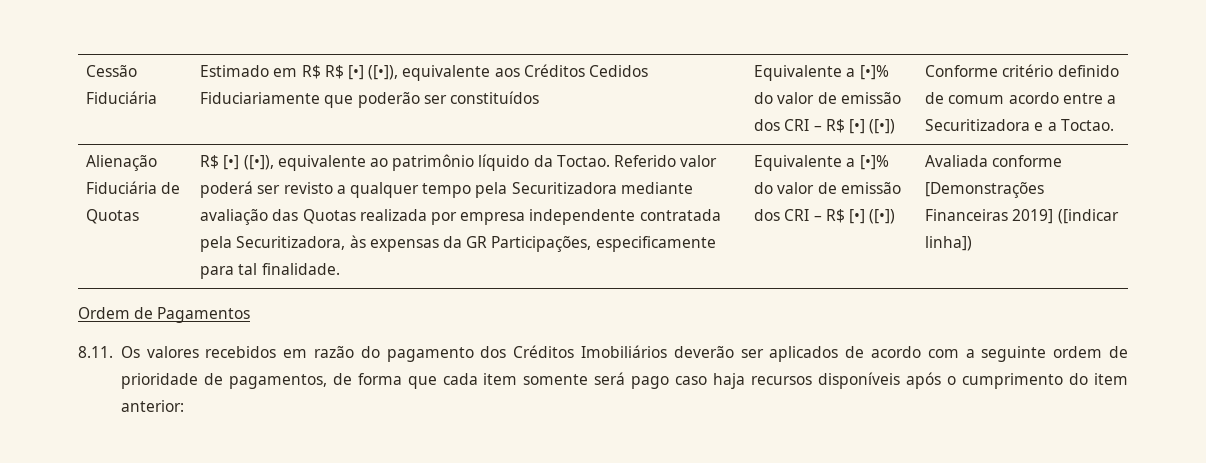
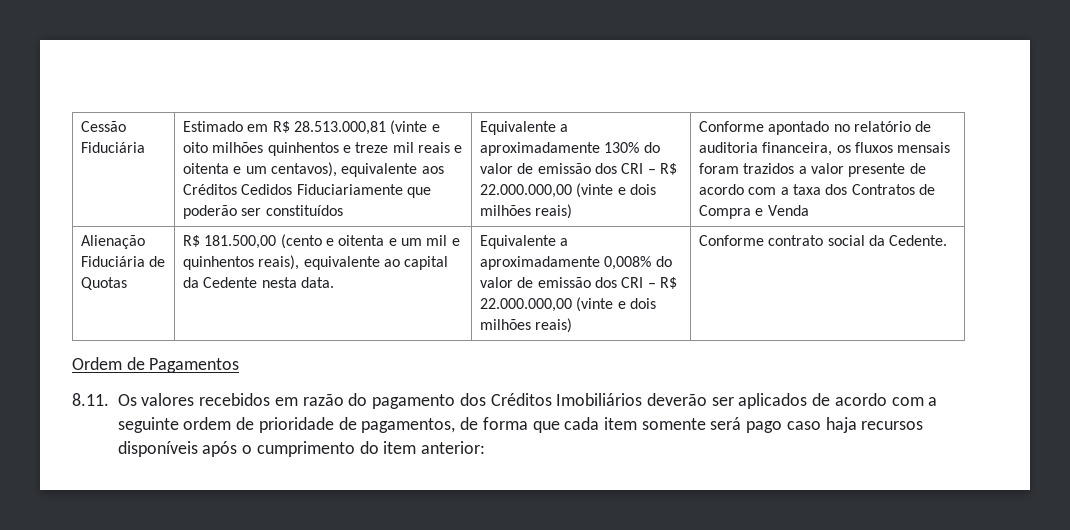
[324,65,399,80] R$ [•] ([•]), -> [293,120,440,135] [182,142,463,156] [182,162,337,177] 28.513.000,81 (vinte e oito milhões quinhentos e treze mil reais e oitenta e um centavos),
[859,65,889,80] [754,92,901,104] [754,119,896,134] [925,64,1119,77] [925,92,1117,104] [925,119,1114,131] [•]% do valor de emissão dos CRI – R$ [•] ([•]) | Conforme critério definido de comum acordo entre a Securitizadora e a Toctao. -> [479,142,660,156] [479,163,677,175] [479,183,656,198] [479,204,573,219] [698,121,932,135] [698,142,951,156] [698,163,926,177] [698,184,935,195] [698,205,809,219] aproximadamente 130% do valor de emissão dos CRI – R$ 22.000.000,00 (vinte e dois milhões reais) | Conforme apontado no relatório de auditoria financeira, os fluxos mensais foram trazidos a valor presente de acordo com a taxa dos Contratos de Compra e Venda
[223,154,718,171] [200,181,693,198] [200,209,721,225] [200,235,716,252] [200,263,340,279] [754,155,889,171] [754,182,901,194] [754,209,896,224] [925,155,1063,167] [925,182,1045,198] [925,209,1119,224] [925,236,973,251] [•] ([•]), equivalente ao patrimônio líquido da Toctao. Referido valor poderá ser revisto a qualquer tempo pela Securitizadora mediante avaliação das Quotas realizada por empresa independente contratada pela Securitizadora, às expensas da GR Participações, especificamente para tal finalidade. | Equivalente a [•]% do valor de emissão dos CRI – R$ [•] ([•]) | Avaliada conforme [Demonstrações Financeiras 2019] ([indicar linha]) -> [204,234,460,249] [182,255,449,270] [182,277,334,288] [479,235,569,249] [479,256,672,270] [479,277,677,289] [479,297,656,312] [479,318,573,333] [698,235,948,246] 181.500,00 (cento e oitenta e um mil e quinhentos reais), equivalente ao capital da Cedente nesta data. | Equivalente a aproximadamente 0,008% do valor de emissão dos CRI – R$ 22.000.000,00 (vinte e dois milhões reais) | Conforme contrato social da Cedente.

